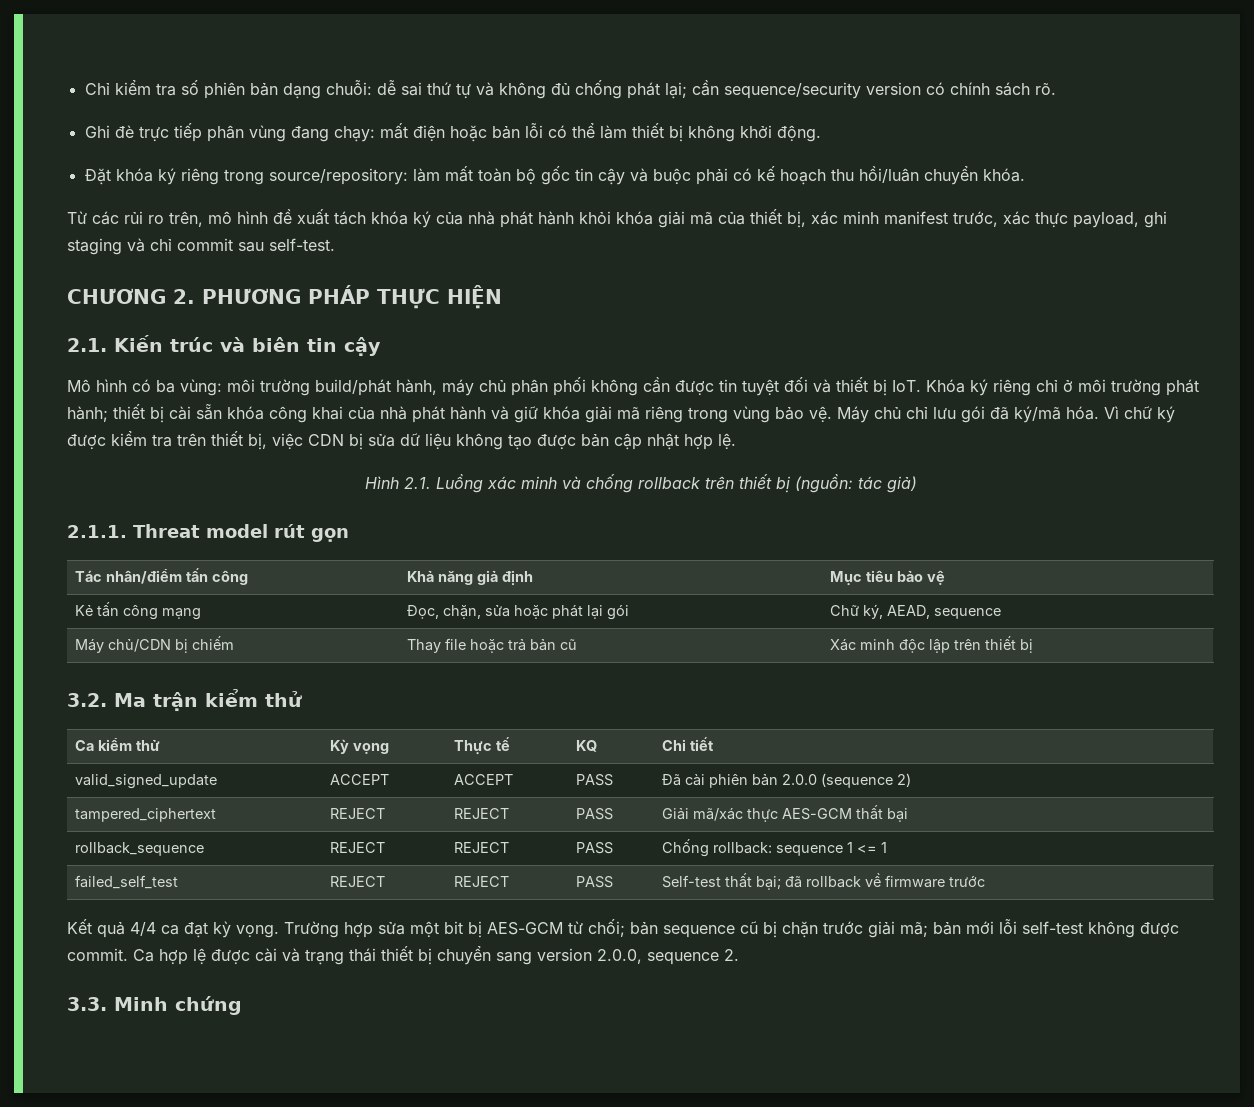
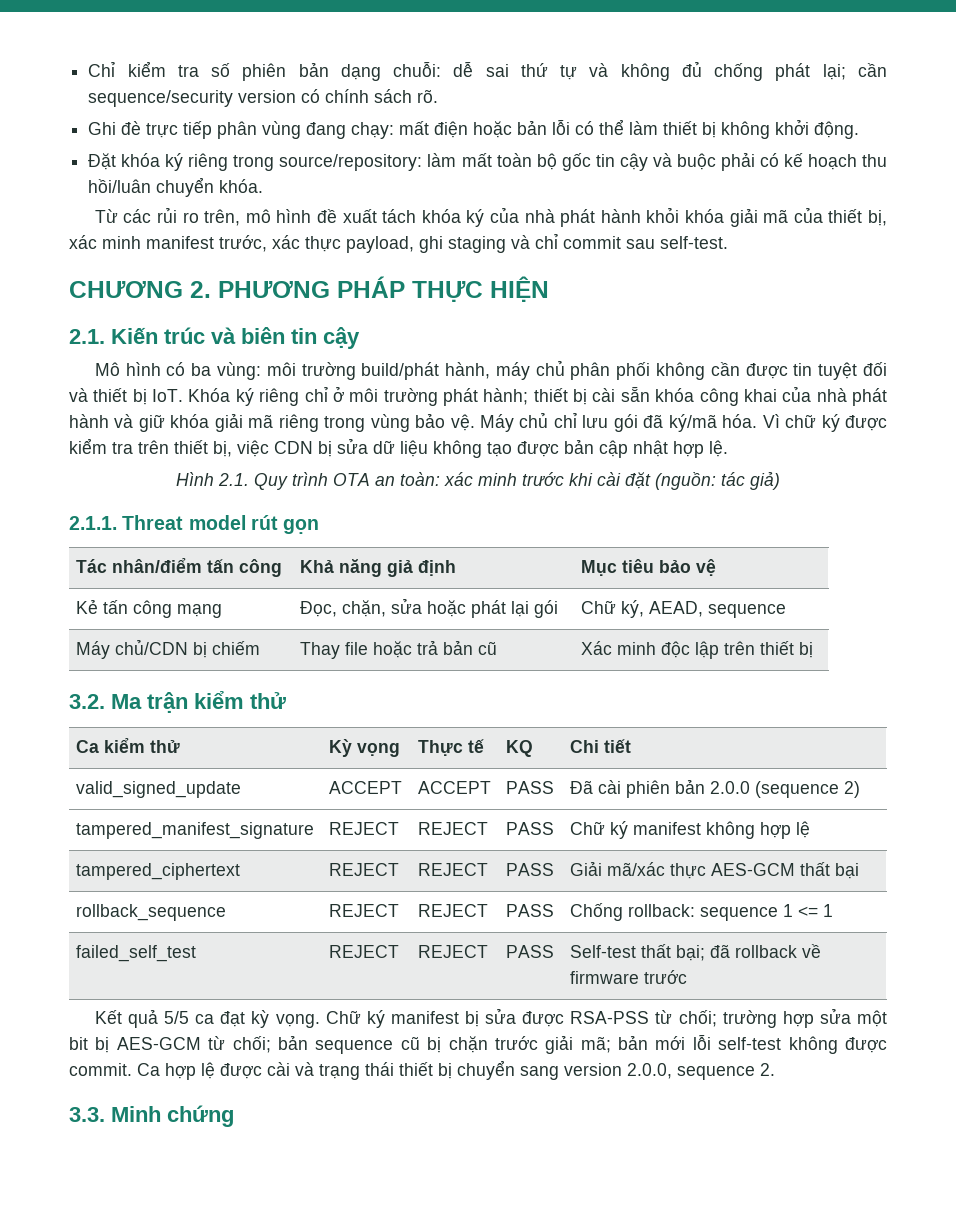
[435,474,791,493] Luồng xác minh và chống rollback trên thiết bị -> [254,472,651,490] Quy trình OTA an toàn: xác minh trước khi cài đặt
(911, 780) none -> [76,822,315,839] [329,822,400,835] [418,822,489,835] [506,822,555,835] [570,821,811,839] // tampered_manifest_signature | REJECT | REJECT | PASS | Chữ ký manifest không hợp lệ
[130,922,156,936] 4/4 -> [164,1011,190,1024] 5/5
[284,921,339,938] Trường -> [325,1008,777,1028] Chữ ký manifest bị sửa được RSA-PSS từ chối; trường

